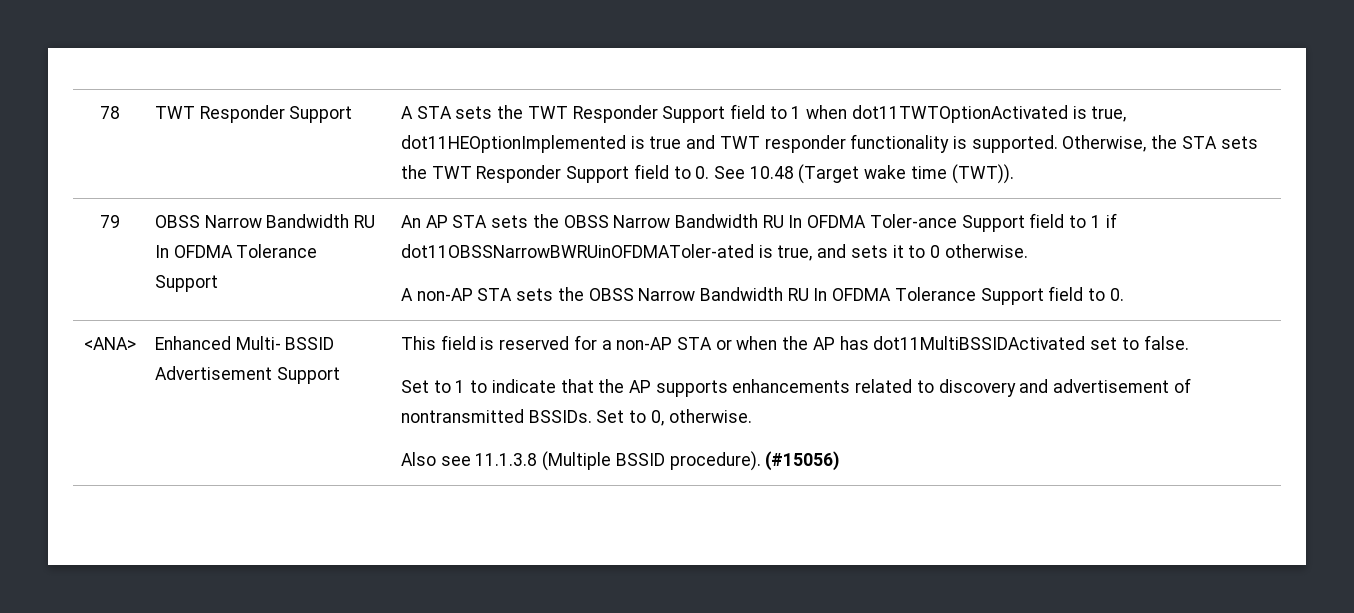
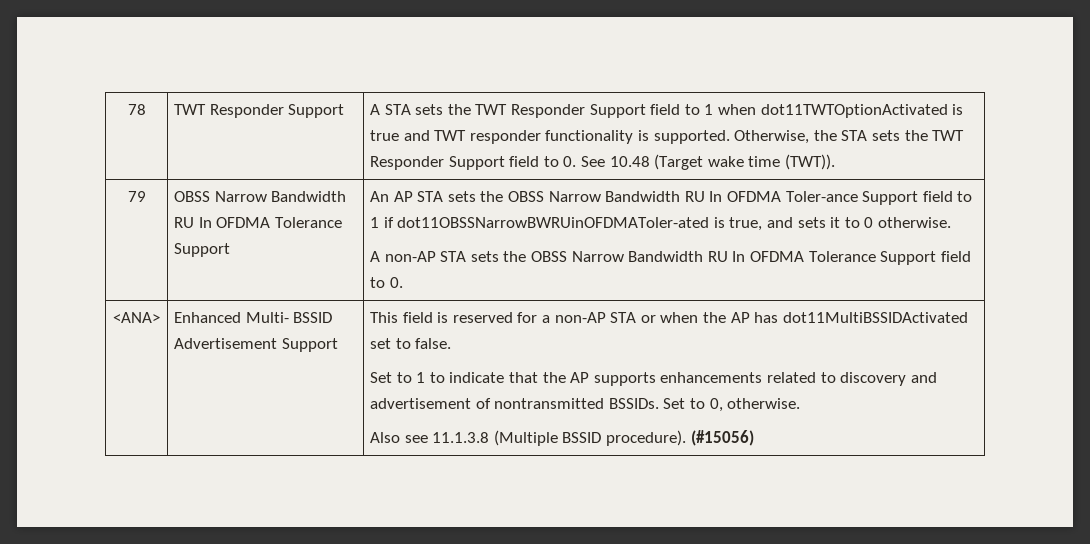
[1091,106,1127,122] [400,135,645,153] true, dot11HEOptionImplemented is -> (964, 109) none

